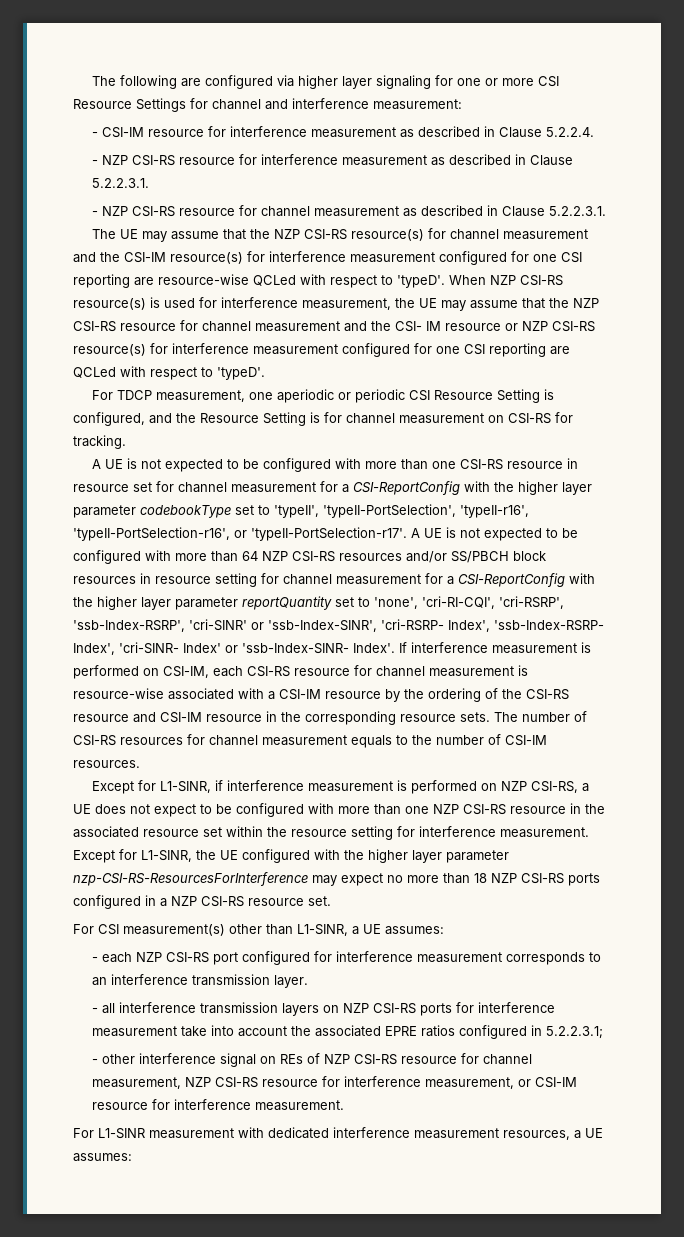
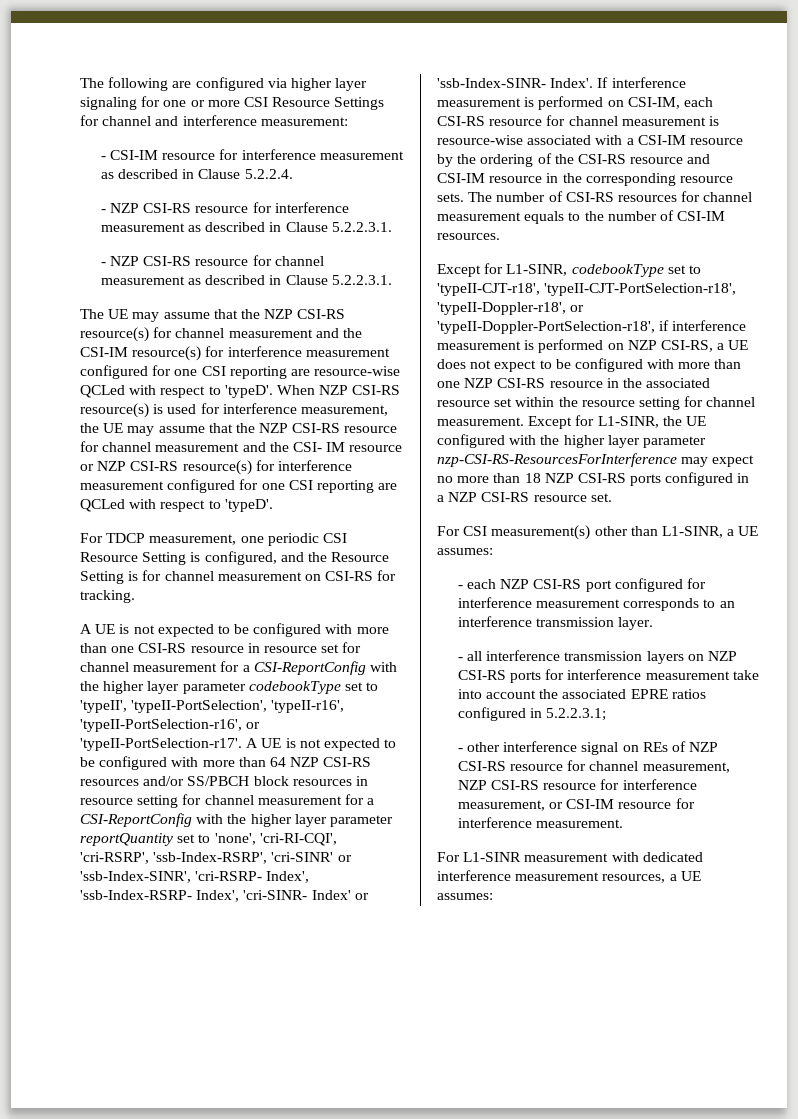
[277,389,352,403] aperiodic or -> (264, 539) none
(212, 787) none -> [571,264,701,277] [437,283,737,296] [437,302,585,315] [437,321,655,334] codebookType set to 'typeII-CJT-r18', 'typeII-CJT-PortSelection-r18', 'typeII-Doppler-r18', or 'typeII-Doppler-PortSelection-r18',
[419,826,496,837] interference -> [706,397,756,407] channel

